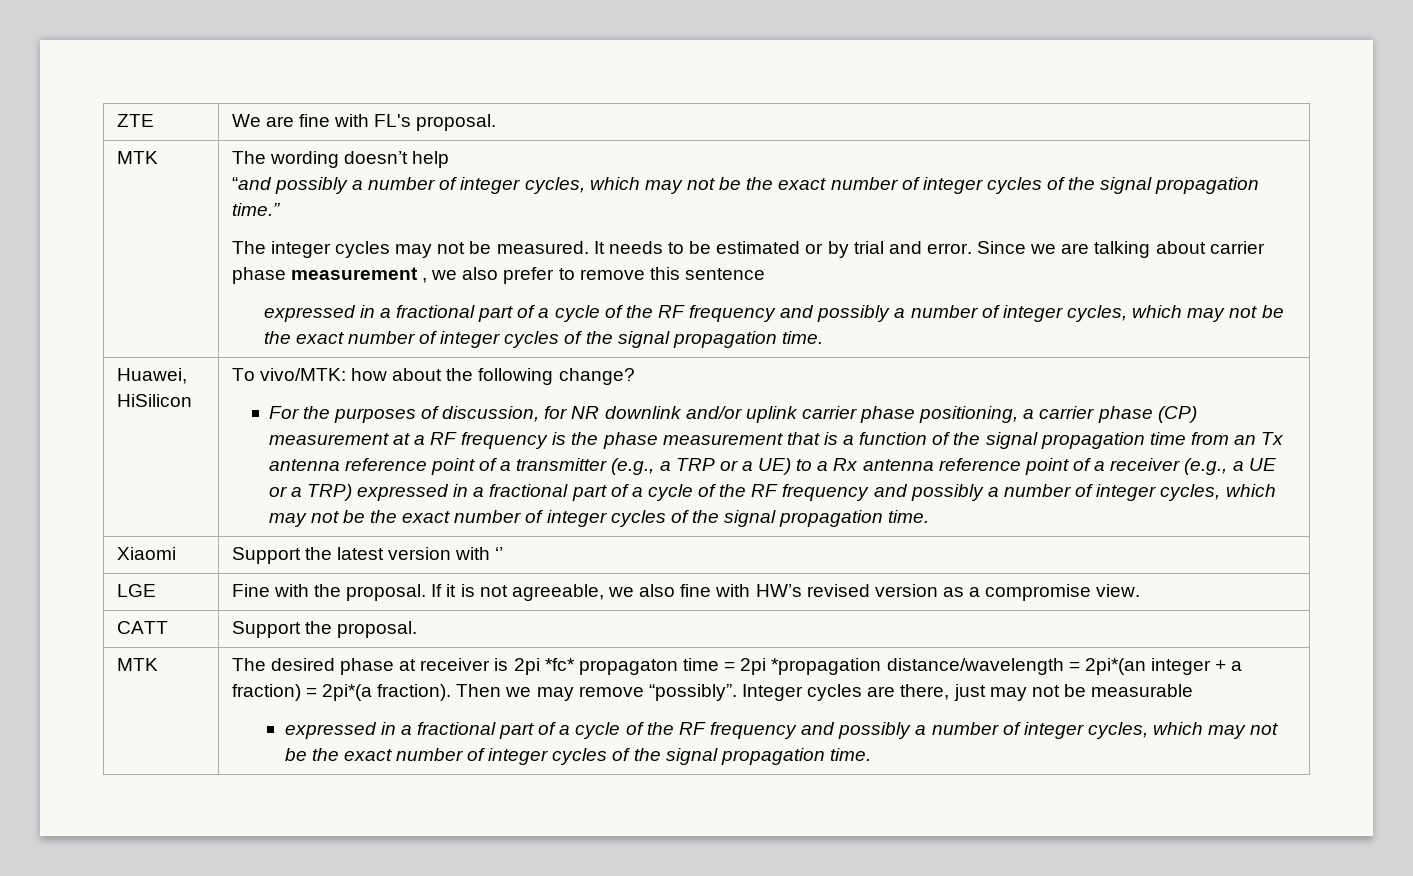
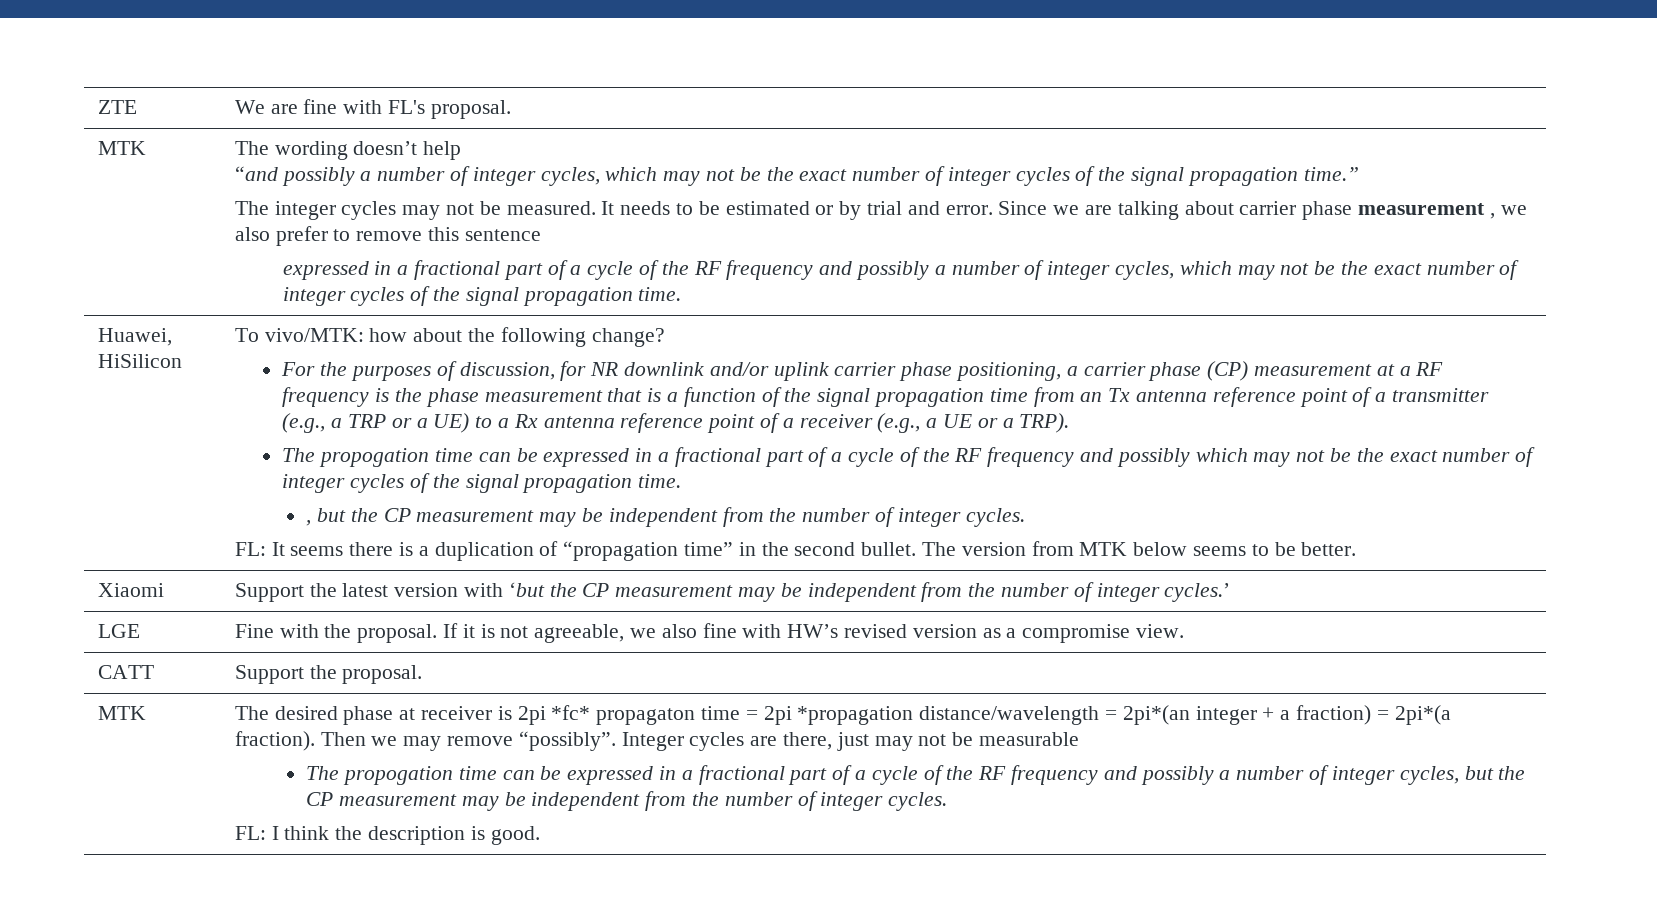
[306,484,352,501] TRP) -> [1019,413,1070,433] [282,448,538,467] TRP). // The propogation time can be
[987,484,1221,501] a number of integer cycles, -> (1190, 457) none
(930, 516) none -> [306,507,1025,527] [234,541,1357,561] // , but the CP measurement may be independent from the number of integer cycles. // FL: It seems there is a duplication of “propagation time” in the second bullet. The version from MTK below seems to be better.
[495,547,504,560] ‘’ -> [508,582,1231,602] ‘but the CP measurement may be independent from the number of integer cycles.’
(1194, 690) none -> [306,766,562,785] The propogation time can be
[1153,722,1279,739] [284,748,871,765] which may not be the exact number of integer cycles of the signal propagation time. -> [1464,766,1526,780] [306,791,948,811] [234,826,540,845] but the CP measurement may be independent from the number of integer cycles. // FL: I think the description is good.

